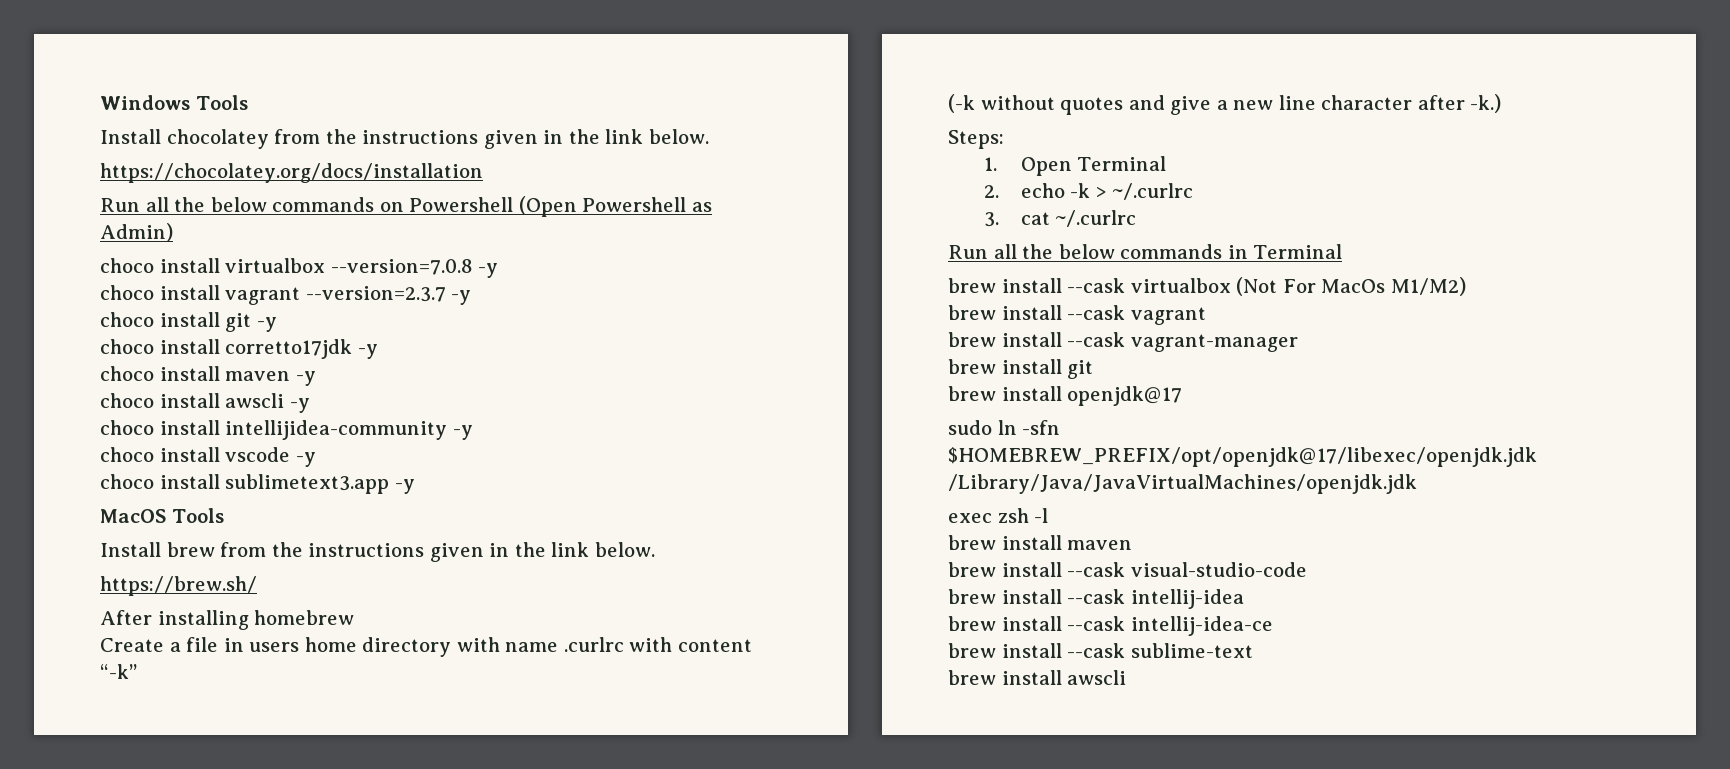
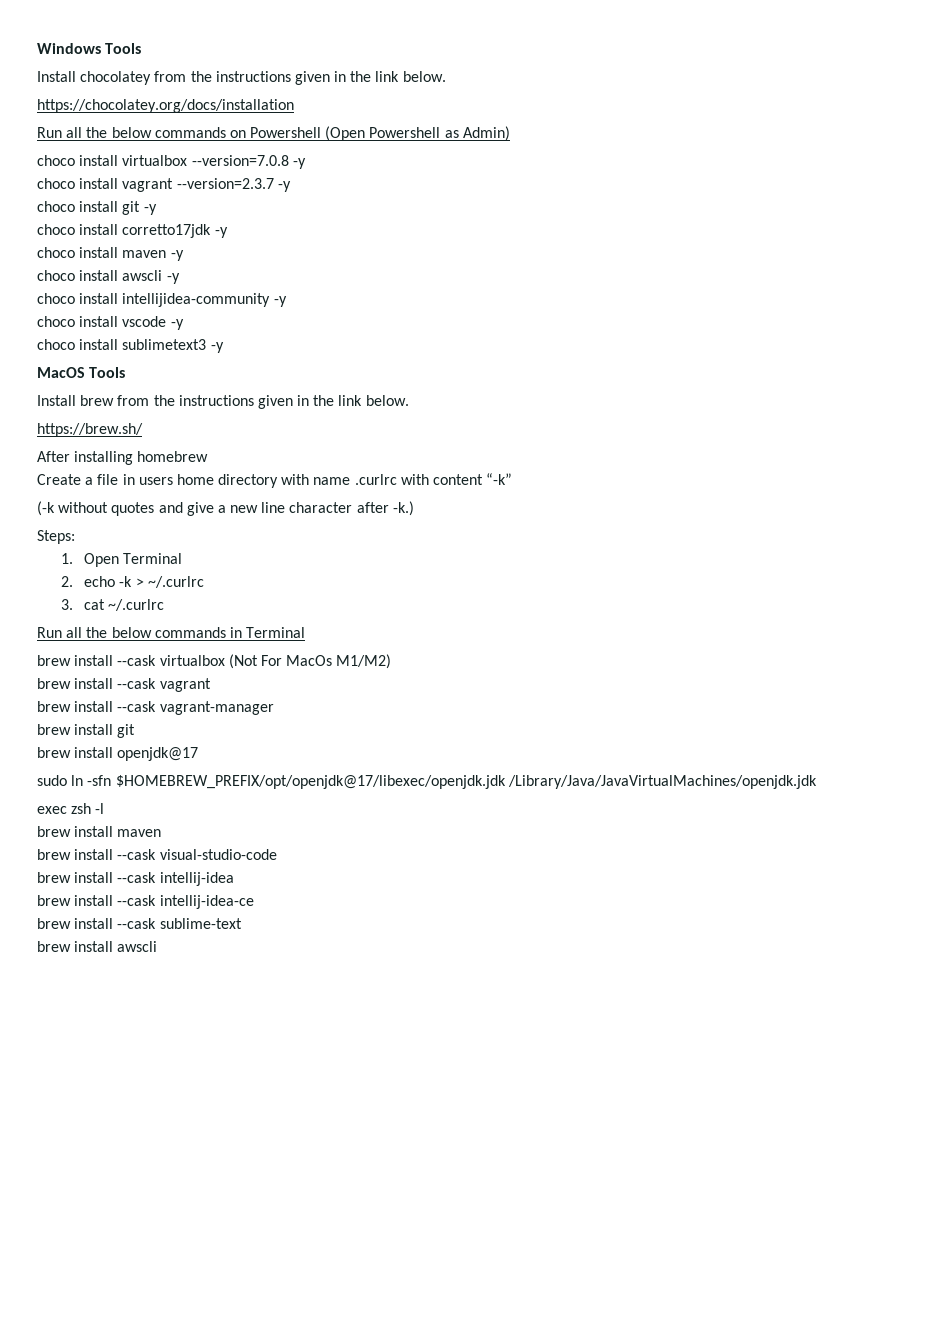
[225,474,390,494] sublimetext3.app -> [122,339,207,350] sublimetext3

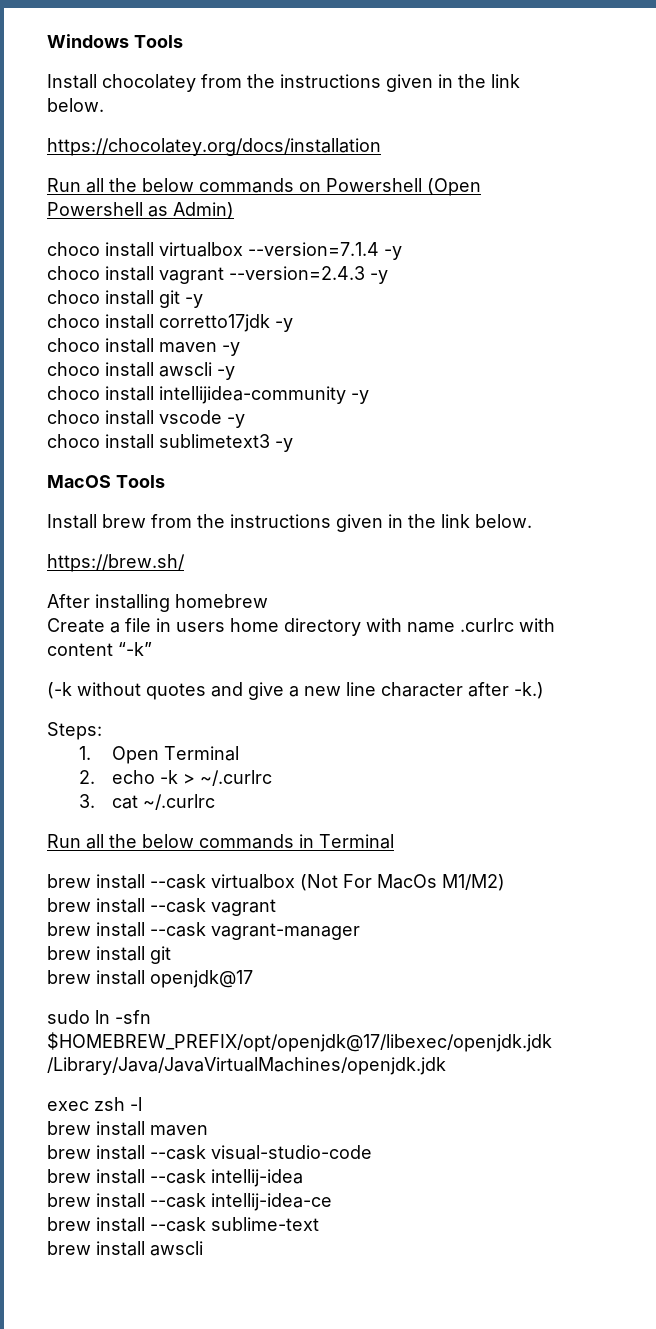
[191,155,289,166] --version=7.0.8 -> [248,242,379,256] --version=7.1.4
[176,178,274,189] --version=2.3.7 -> [229,266,365,280] --version=2.4.3

